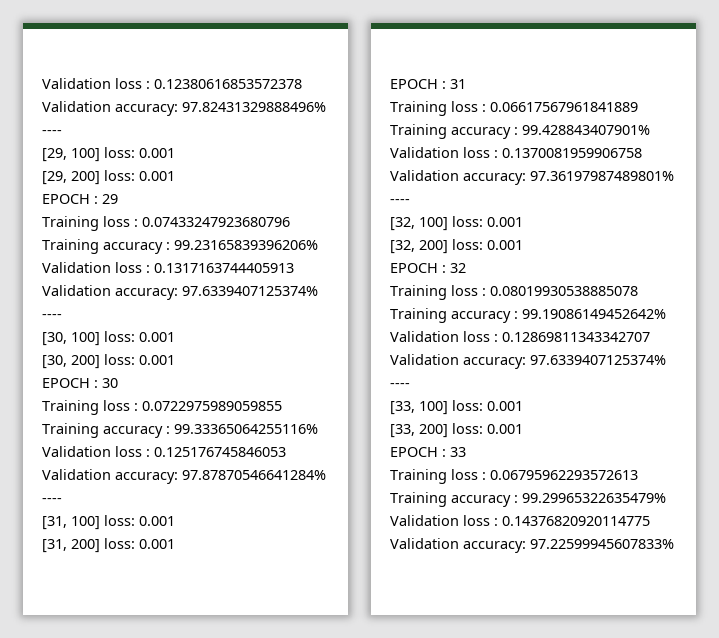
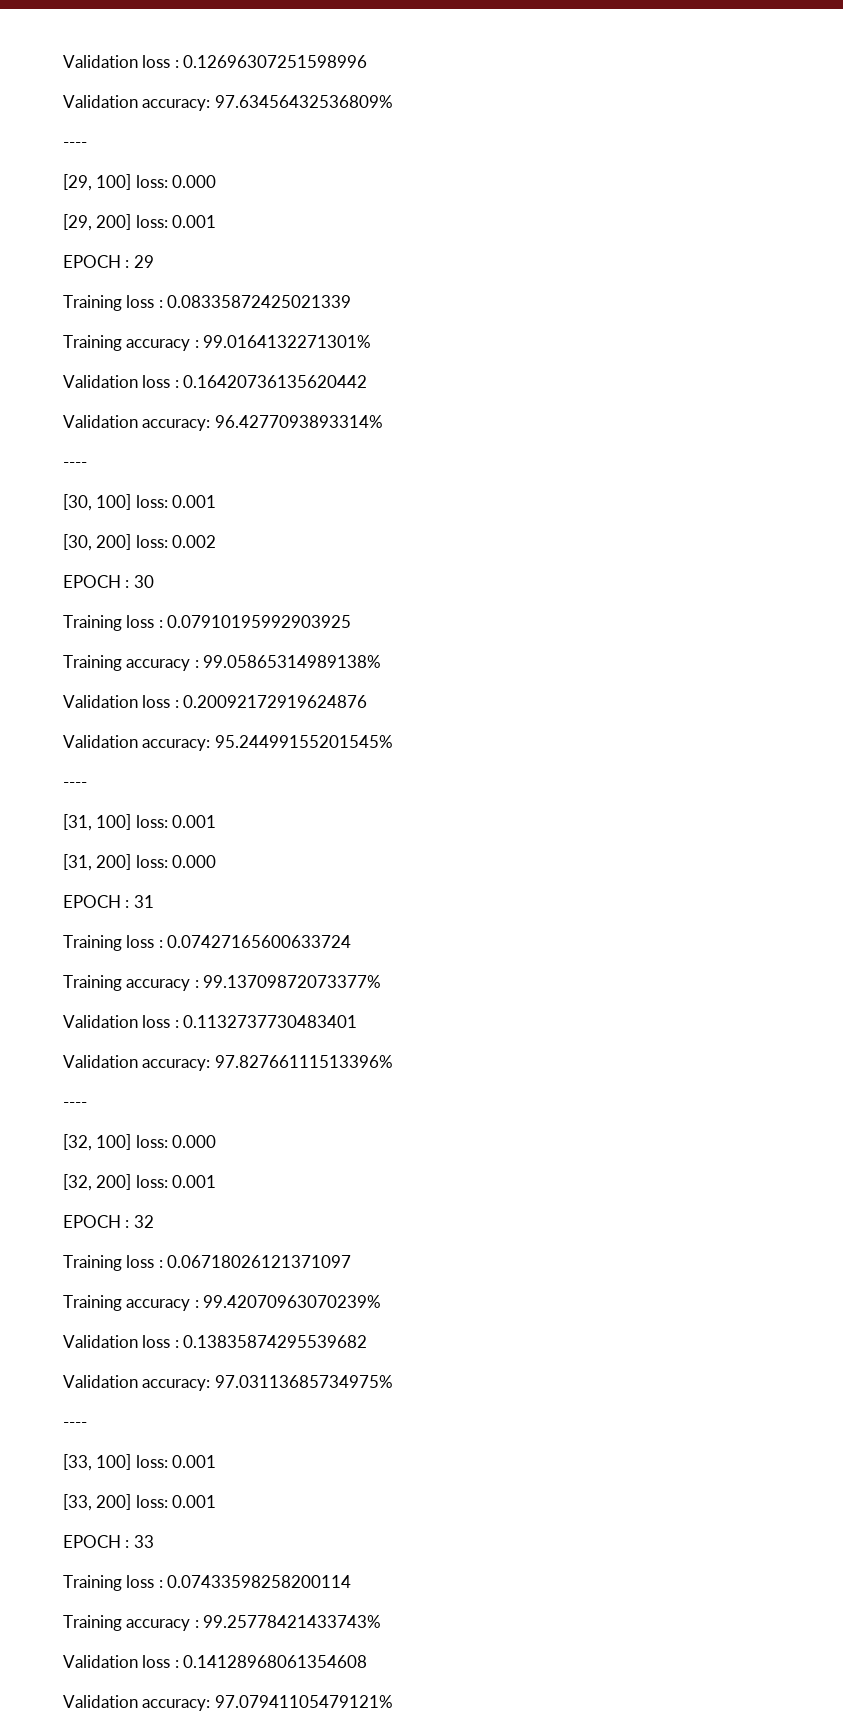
[42,78,302,89] [42,101,326,116] Validation loss : 0.12380616853572378 // Validation accuracy: 97.82431329888496% -> [63,55,368,68] [63,95,393,111] Validation loss : 0.12696307251598996 // Validation accuracy: 97.63456432536809%
[139,148,175,158] 0.001 -> [172,175,217,188] 0.000
[142,217,290,227] [42,239,318,254] [42,262,294,273] [42,285,318,300] 0.07433247923680796 // Training accuracy : 99.23165839396206% // Validation loss : 0.1317163744405913 // Validation accuracy: 97.6339407125374% -> [167,295,352,308] [63,335,372,351] [63,375,368,388] [63,415,383,431] 0.08335872425021339 // Training accuracy : 99.0164132271301% // Validation loss : 0.16420736135620442 // Validation accuracy: 96.4277093893314%
[139,355,175,365] 0.001 -> [172,535,217,548] 0.002
[142,401,282,411] [42,423,318,438] [42,446,286,457] [42,469,326,484] 0.0722975989059855 // Training accuracy : 99.33365064255116% // Validation loss : 0.125176745846053 // Validation accuracy: 97.87870546641284% -> [167,615,352,628] [63,655,382,671] [63,695,368,708] [63,735,393,751] 0.07910195992903925 // Training accuracy : 99.05865314989138% // Validation loss : 0.20092172919624876 // Validation accuracy: 95.24499155201545%
[139,539,175,549] 0.001 -> [172,855,217,868] 0.000
[490,102,638,112] [390,124,650,139] [390,147,642,158] [390,170,674,185] 0.06617567961841889 // Training accuracy : 99.428843407901% // Validation loss : 0.1370081959906758 // Validation accuracy: 97.36197987489801% -> [167,935,352,948] [63,975,382,991] [63,1015,358,1028] [63,1055,393,1071] 0.07427165600633724 // Training accuracy : 99.13709872073377% // Validation loss : 0.1132737730483401 // Validation accuracy: 97.82766111513396%
[487,217,523,227] 0.001 -> [172,1135,217,1148] 0.000
[490,286,638,296] [390,308,666,323] [390,331,650,342] [390,354,666,369] 0.08019930538885078 // Training accuracy : 99.19086149452642% // Validation loss : 0.12869811343342707 // Validation accuracy: 97.6339407125374% -> [167,1255,352,1268] [63,1295,382,1311] [63,1335,368,1348] [63,1375,393,1391] 0.06718026121371097 // Training accuracy : 99.42070963070239% // Validation loss : 0.13835874295539682 // Validation accuracy: 97.03113685734975%
[490,470,638,480] [390,492,666,507] [390,515,650,526] [390,538,674,553] 0.06795962293572613 // Training accuracy : 99.29965322635479% // Validation loss : 0.14376820920114775 // Validation accuracy: 97.22599945607833% -> [167,1575,352,1588] [63,1615,382,1631] [63,1655,368,1668] [63,1695,393,1711] 0.07433598258200114 // Training accuracy : 99.25778421433743% // Validation loss : 0.14128968061354608 // Validation accuracy: 97.07941105479121%

